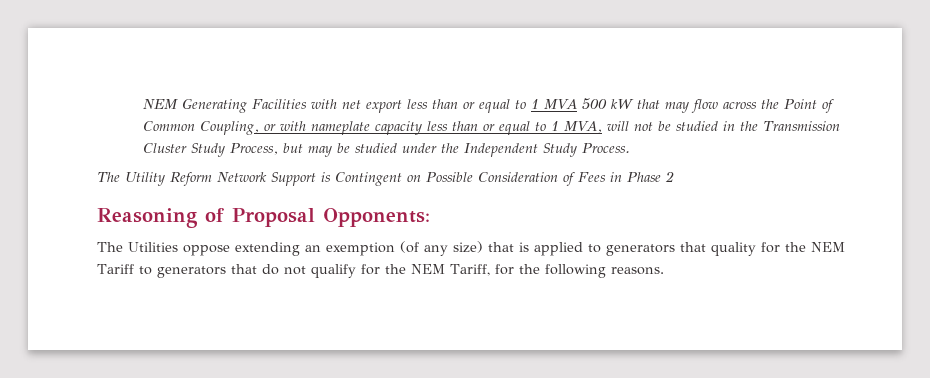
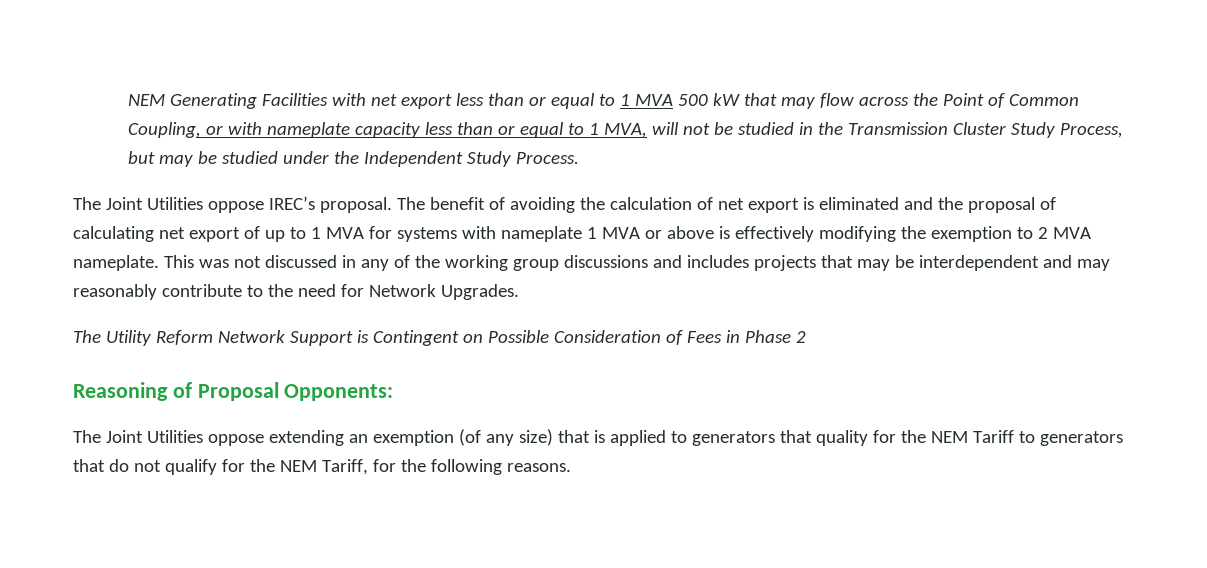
(631, 148) none -> [73,196,1056,213] [73,226,1091,242] [73,255,1110,271] [73,284,519,300] // The Joint Utilities oppose IREC’s proposal. The benefit of avoiding the calculation of net export is eliminated and the proposal of calculating net export of up to 1 MVA for systems with nameplate 1 MVA or above is effectively modifying the exemption to 2 MVA nameplate. This was not discussed in any of the working group discussions and includes projects that may be interdependent and may reasonably contribute to the need for Network Upgrades.
(123, 247) none -> [105,430,143,443] Joint

